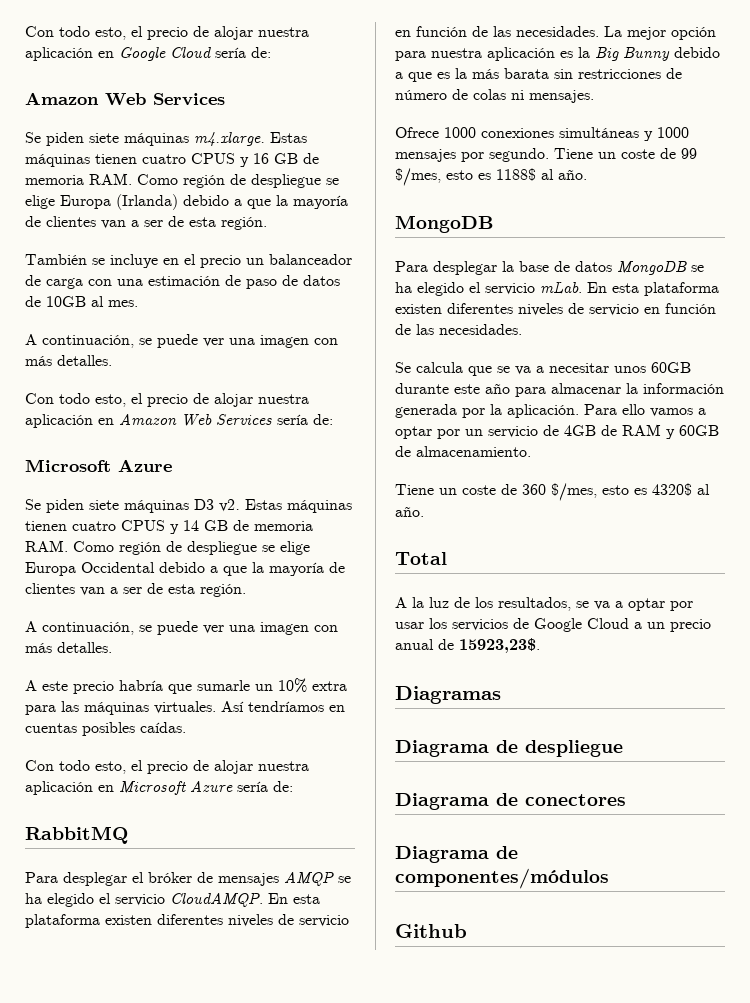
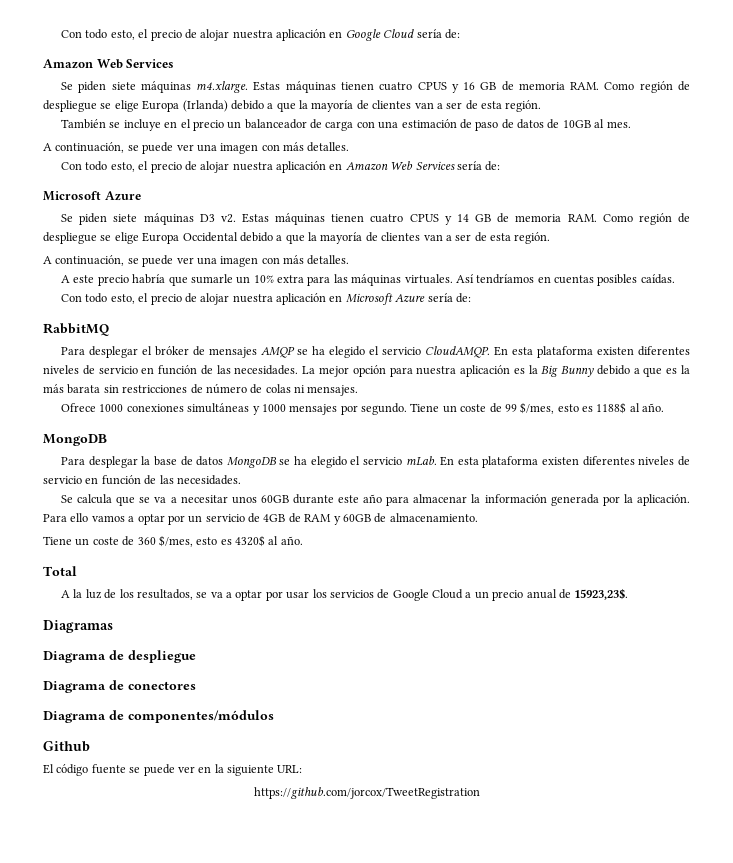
(467, 931) none -> [43,764,303,776] [253,787,480,799] // El código fuente se puede ver en la siguiente URL: // https://github.com/jorcox/TweetRegistration

